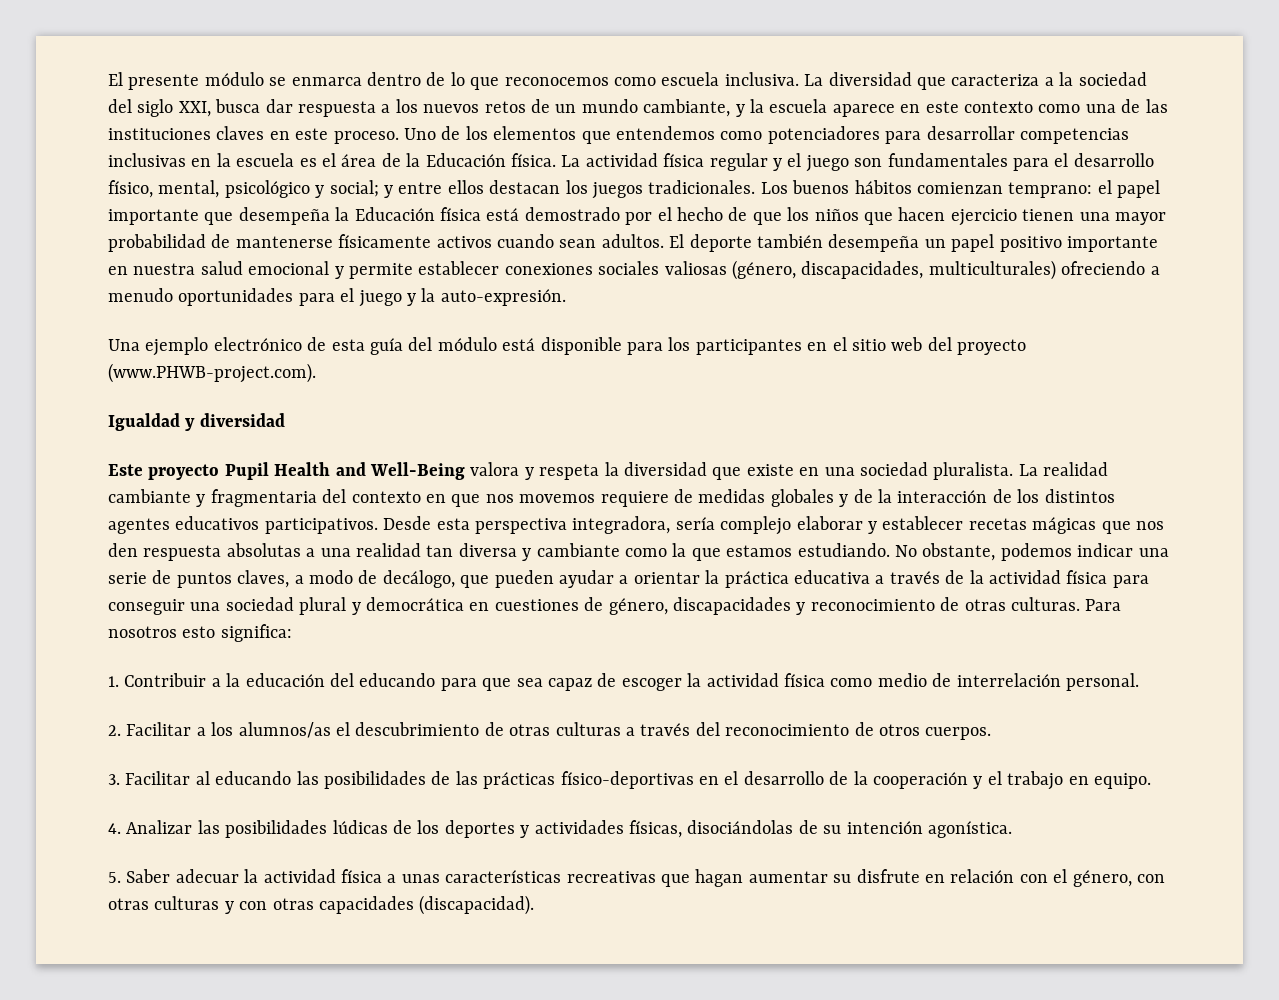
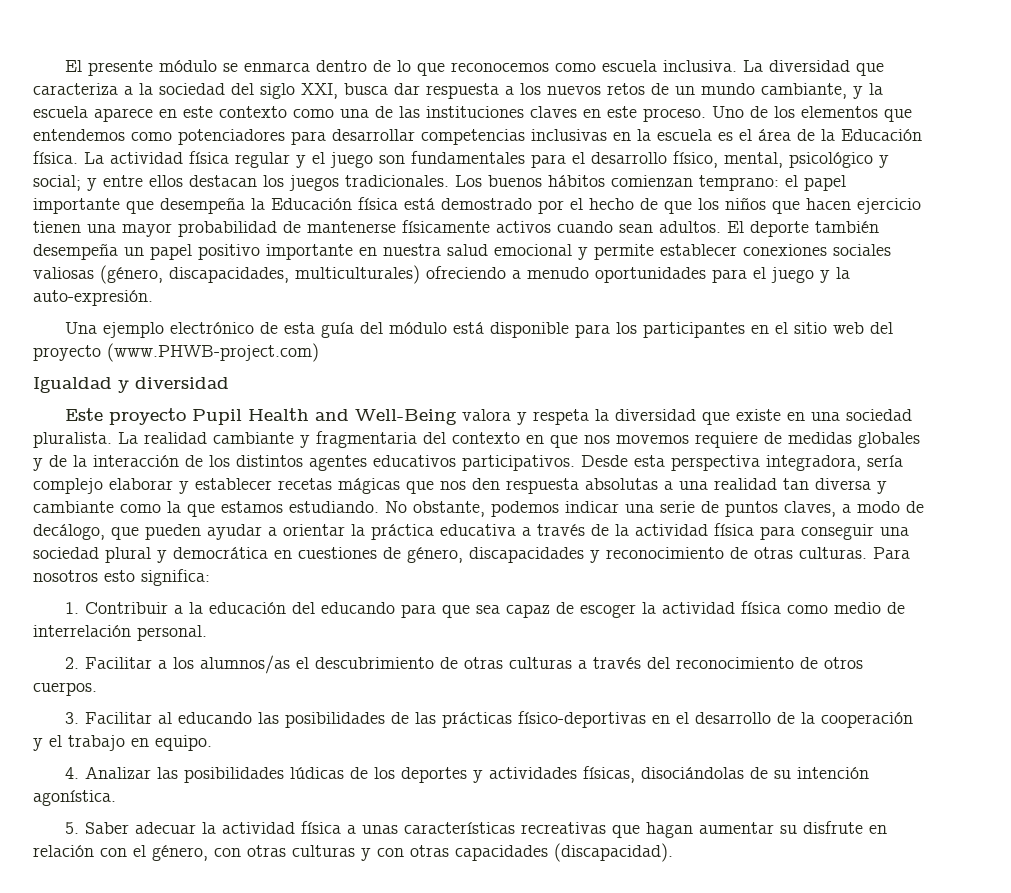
[108,363,316,383] (www.PHWB-project.com). -> [107,343,319,362] (www.PHWB-project.com)

